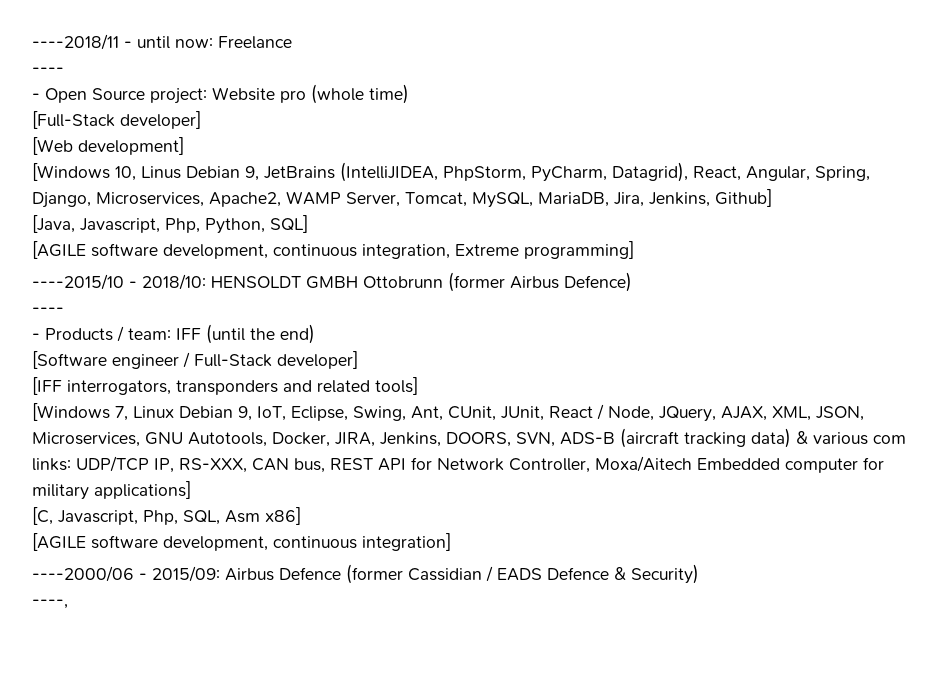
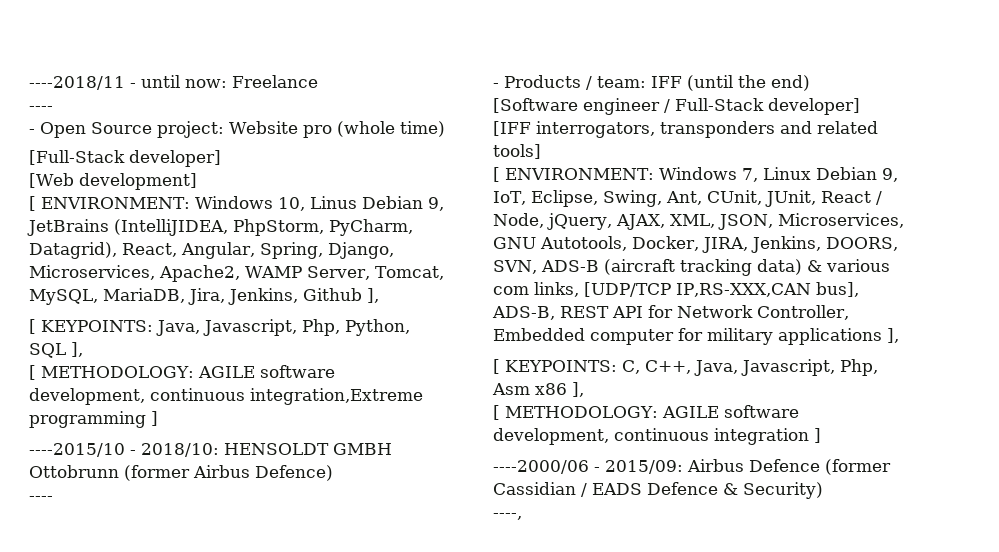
[32,163,110,181] [Windows -> [29,196,273,211] [ ENVIRONMENT: Windows
[715,189,772,207] [32,215,308,234] [32,241,634,259] Github] // [Java, Javascript, Php, Python, SQL] // [AGILE software development, continuous integration, Extreme programming] -> [303,288,379,303] [29,319,410,336] [29,342,83,358] [29,365,335,380] [29,388,423,405] [29,411,158,428] Github ], // [ KEYPOINTS: Java, Javascript, Php, Python, SQL ], // [ METHODOLOGY: AGILE software development, continuous integration,Extreme programming ]
[32,403,110,421] [Windows -> [493,167,737,182] [ ENVIRONMENT: Windows
[659,406,716,422] JQuery, -> [547,213,612,230] jQuery,
[32,456,325,473] links: UDP/TCP IP, RS-XXX, CAN bus, -> [534,282,859,297] [492,306,555,320] links, [UDP/TCP IP,RS-XXX,CAN bus], ADS-B,
[595,456,692,472] Moxa/Aitech -> (849, 312) none
[94,481,191,499] [32,507,301,525] [32,533,451,551] applications] // [C, Javascript, Php, SQL, Asm x86] // [AGILE software development, continuous integration] -> [778,328,899,345] [493,359,878,376] [492,382,584,397] [493,405,799,420] [493,428,821,445] applications ], // [ KEYPOINTS: C, C++, Java, Javascript, Php, Asm x86 ], // [ METHODOLOGY: AGILE software development, continuous integration ]

